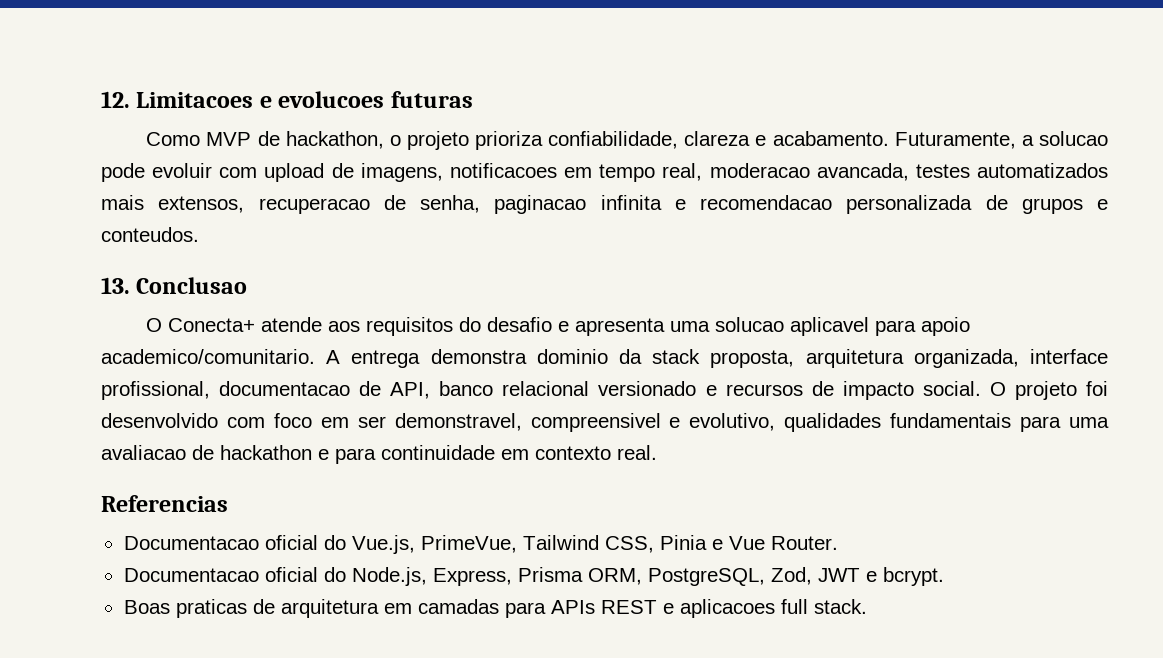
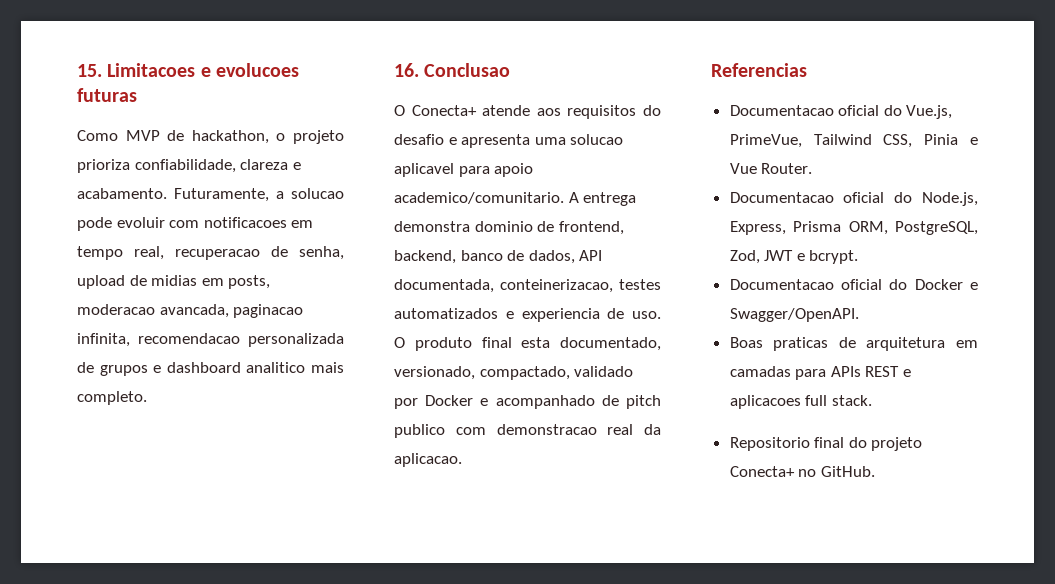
[101,91,130,108] 12. -> [77,64,102,77] 15.
[264,163,443,182] upload de imagens, -> (200, 224) none
[709,163,1108,181] [101,195,686,214] moderacao avancada, testes automatizados mais extensos, recuperacao de senha, paginacao infinita e -> [175,246,344,260] [77,275,271,289] [77,304,304,318] [77,333,130,347] recuperacao de senha, upload de midias em posts, moderacao avancada, paginacao infinita,
[101,227,199,242] [101,277,130,294] conteudos. // 13. -> [166,362,344,373] [77,391,147,405] [394,63,419,77] dashboard analitico mais completo. // 16.
[619,349,1109,368] [101,381,1108,400] [101,413,1109,432] [101,445,657,464] da stack proposta, arquitetura organizada, interface profissional, documentacao de API, banco relacional versionado e recursos de impacto social. O projeto foi desenvolvido com foco em ser demonstravel, compreensivel e evolutivo, qualidades fundamentais para uma avaliacao de hackathon e para continuidade em contexto real. -> [537,221,624,235] [394,250,603,264] [394,279,661,293] [394,308,661,322] [394,337,661,351] [394,366,634,380] [394,395,661,409] [394,424,661,438] [394,453,462,467] de frontend, backend, banco de dados, API documentada, conteinerizacao, testes automatizados e experiencia de uso. O produto final esta documentado, versionado, compactado, validado por Docker e acompanhado de pitch publico com demonstracao real da aplicacao.
(944, 576) none -> [729,279,978,290] [729,308,859,322] // Documentacao oficial do Docker e Swagger/OpenAPI.
(867, 606) none -> [729,437,923,451] [729,466,875,477] // Repositorio final do projeto Conecta+ no GitHub.

